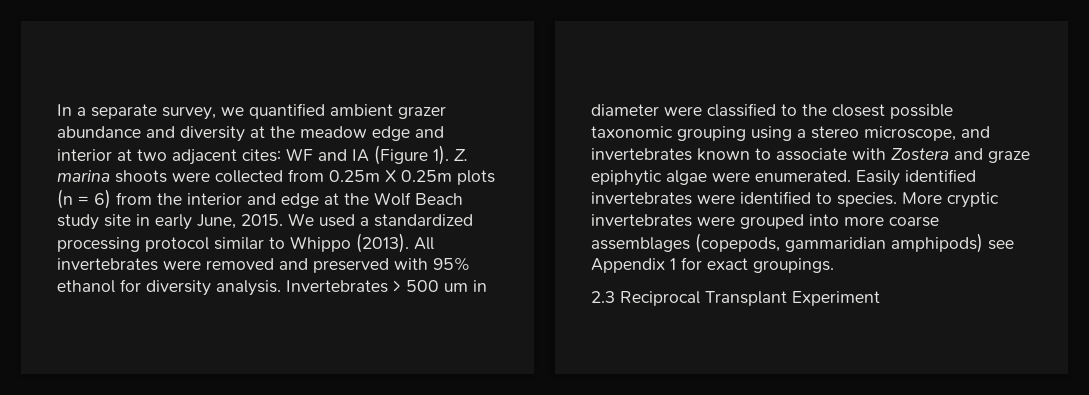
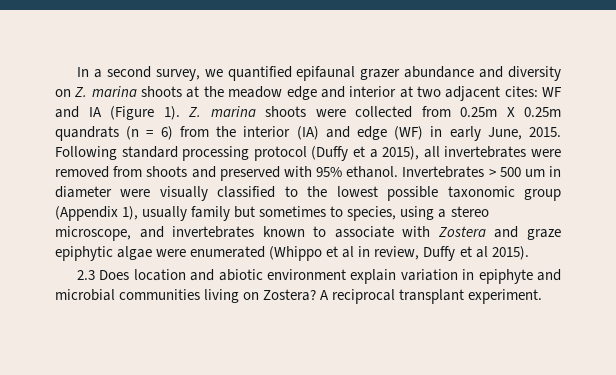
[91,104,157,119] separate -> [106,66,151,78] second
[330,104,393,116] ambient -> [296,66,356,81] epifaunal
(245, 134) none -> [55,86,183,97] on Z. marina shoots
[457,170,495,185] plots -> [55,126,119,141] quandrats
(242, 199) none -> [296,126,319,140] (IA)
[324,192,463,206] [57,213,473,230] [57,233,434,253] at the Wolf Beach study site in early June, 2015. We used a standardized processing protocol similar to Whippo (2013). All -> [394,126,562,141] [55,146,440,161] (WF) in early June, 2015. Following standard processing protocol (Duffy et a 2015), all
(274, 264) none -> [113,166,188,177] from shoots
[57,279,281,296] ethanol for diversity analysis. -> [346,166,399,178] ethanol.
(702, 111) none -> [159,186,208,201] visually
[832,104,885,117] closest -> [336,186,378,197] lowest
[677,126,746,141] grouping -> [524,189,562,201] [55,206,397,221] group (Appendix 1), usually family but sometimes to species,
[755,169,976,186] [591,191,999,208] [591,214,939,229] [591,233,1014,253] [591,257,834,273] [591,291,880,306] enumerated. Easily identified invertebrates were identified to species. More cryptic invertebrates were grouped into more coarse assemblages (copepods, gammaridian amphipods) see Appendix 1 for exact groupings. // 2.3 Reciprocal Transplant Experiment -> [190,246,529,261] [77,269,561,284] [55,289,543,304] enumerated (Whippo et al in review, Duffy et al 2015). // 2.3 Does location and abiotic environment explain variation in epiphyte and microbial communities living on Zostera? A reciprocal transplant experiment.

